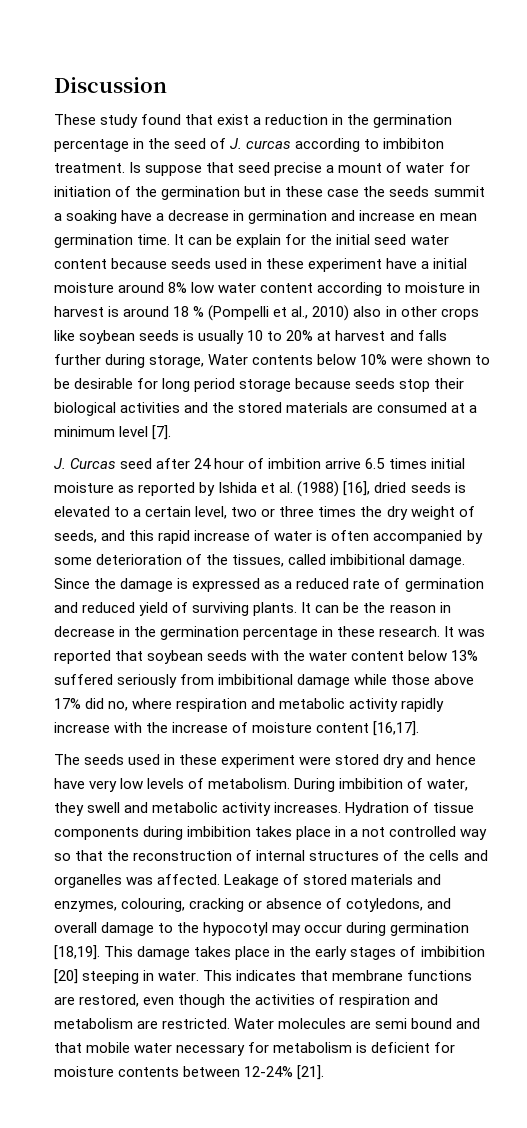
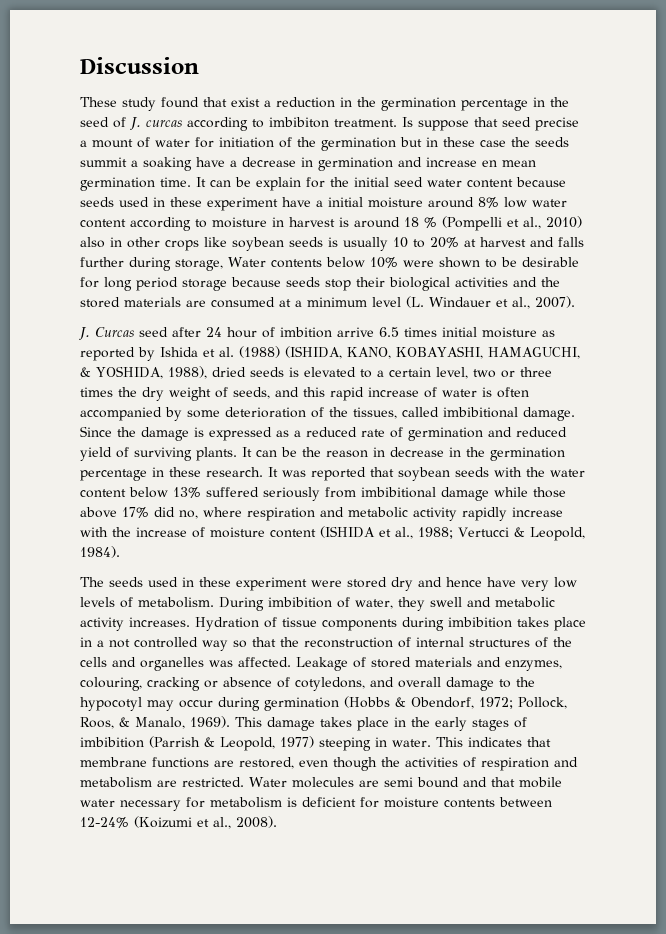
[152,425,172,440] [7]. -> [406,296,575,309] (L. Windauer et al., 2007).
[343,481,371,496] [16], -> [285,346,580,359] [80,366,207,379] (ISHIDA, KANO, KOBAYASHI, HAMAGUCHI, & YOSHIDA, 1988),
[373,721,420,736] [16,17]. -> [320,526,585,541] [80,546,120,558] (ISHIDA et al., 1988; Vertucci & Leopold, 1984).
[54,945,100,960] [18,19]. -> [344,696,567,709] [80,716,230,729] (Hobbs & Obendorf, 1972; Pollock, Roos, & Manalo, 1969).
[54,969,78,984] [20] -> [149,736,314,751] (Parrish & Leopold, 1977)
[297,1065,325,1080] [21]. -> [134,816,277,829] (Koizumi et al., 2008).

